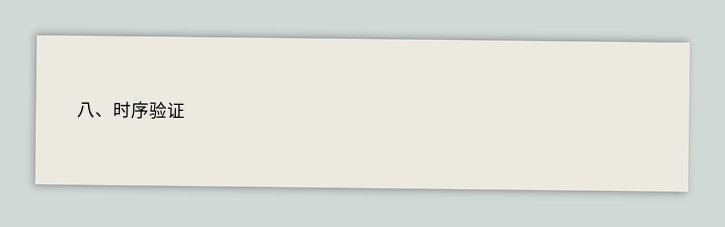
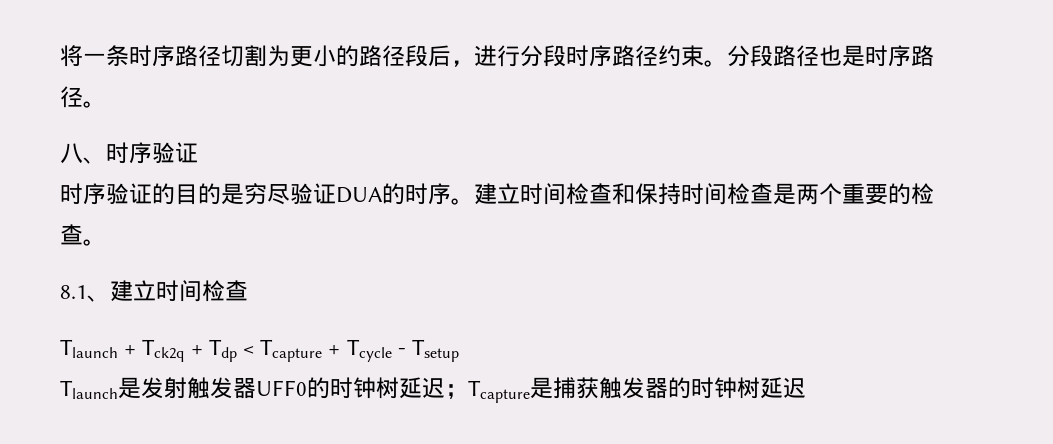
[76,101,186,120] 八、时序验证 -> [60,45,934,67] [60,86,106,108] [60,142,198,164] [60,183,934,205] [60,224,106,246] [60,280,248,302] [60,339,460,362] [60,377,806,403] 将一条时序路径切割为更小的路径段后，进行分段时序路径约束。分段路径也是时序路径。 // 八、时序验证 // 时序验证的目的是穷尽验证DUA的时序。建立时间检查和保持时间检查是两个重要的检查。 // 8.1、建立时间检查 // Tlaunch + Tck2q + Tdp < Tcapture + Tcycle - Tsetup // Tlaunch是发射触发器UFF0的时钟树延迟；Tcapture是捕获触发器的时钟树延迟

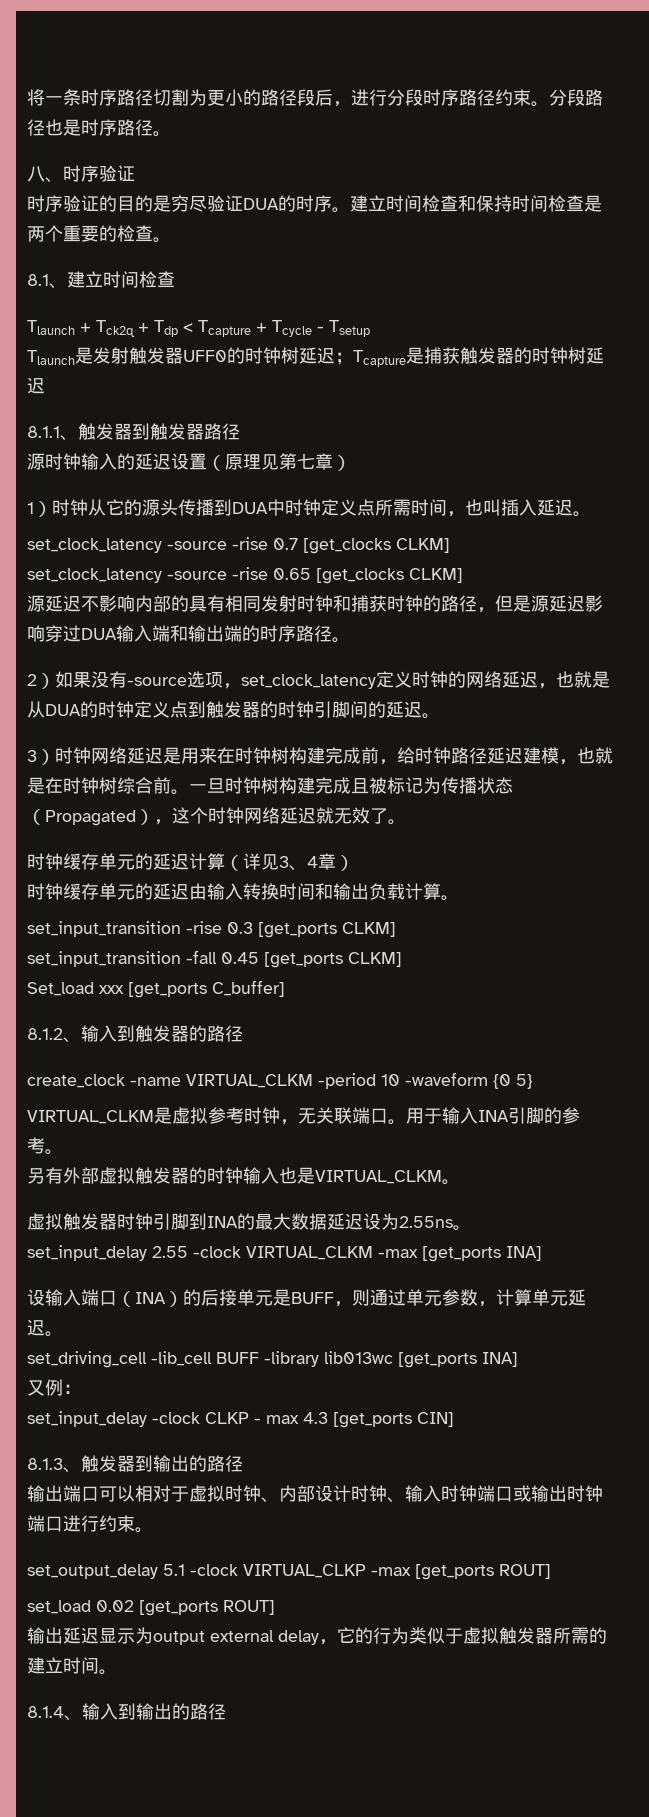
(806, 387) none -> [27,423,240,441] [27,453,351,471] [27,499,591,517] [27,537,450,554] [27,567,463,584] [27,595,603,613] [27,625,350,643] [27,671,610,689] [27,701,440,719] [27,747,613,765] [27,777,513,795] [27,807,406,826] [27,853,354,871] [27,883,459,901] [27,921,396,938] [27,950,402,968] [27,980,285,998] [27,1025,243,1043] [27,1072,533,1089] [27,1107,580,1125] [27,1137,63,1155] [27,1167,460,1185] [27,1213,471,1231] [27,1245,542,1262] [27,1289,586,1307] [27,1319,63,1337] [27,1351,518,1368] [27,1379,81,1396] [27,1411,454,1428] [27,1455,243,1473] [27,1485,603,1503] [27,1515,153,1533] [27,1564,551,1580] [27,1600,275,1616] [27,1627,607,1645] [27,1657,117,1675] [27,1703,226,1721] // 8.1.1、触发器到触发器路径 // 源时钟输入的延迟设置（原理见第七章） // 1）时钟从它的源头传播到DUA中时钟定义点所需时间，也叫插入延迟。 // set_clock_latency -source -rise 0.7 [get_clocks CLKM] // set_clock_latency -source -rise 0.65 [get_clocks CLKM] // 源延迟不影响内部的具有相同发射时钟和捕获时钟的路径，但是源延迟影响穿过DUA输入端和输出端的时序路径。 // 2）如果没有-source选项，set_clock_latency定义时钟的网络延迟，也就是从DUA的时钟定义点到触发器的时钟引脚间的延迟。 // 3）时钟网络延迟是用来在时钟树构建完成前，给时钟路径延迟建模，也就是在时钟树综合前。一旦时钟树构建完成且被标记为传播状态（Propagated），这个时钟网络延迟就无效了。 // 时钟缓存单元的延迟计算（详见3、4章） // 时钟缓存单元的延迟由输入转换时间和输出负载计算。 // set_input_transition -rise 0.3 [get_ports CLKM] // set_input_transition -fall 0.45 [get_ports CLKM] // Set_load xxx [get_ports C_buffer] // 8.1.2、输入到触发器的路径 // create_clock -name VIRTUAL_CLKM -period 10 -waveform {0 5} // VIRTUAL_CLKM是虚拟参考时钟，无关联端口。用于输入INA引脚的参考。 // 另有外部虚拟触发器的时钟输入也是VIRTUAL_CLKM。 // 虚拟触发器时钟引脚到INA的最大数据延迟设为2.55ns。 // set_input_delay 2.55 -clock VIRTUAL_CLKM -max [get_ports INA] // 设输入端口（INA）的后接单元是BUFF，则通过单元参数，计算单元延迟。 // set_driving_cell -lib_cell BUFF -library lib013wc [get_ports INA] // 又例： // set_input_delay -clock CLKP - max 4.3 [get_ports CIN] // 8.1.3、触发器到输出的路径 // 输出端口可以相对于虚拟时钟、内部设计时钟、输入时钟端口或输出时钟端口进行约束。 // set_output_delay 5.1 -clock VIRTUAL_CLKP -max [get_ports ROUT] // set_load 0.02 [get_ports ROUT] // 输出延迟显示为output external delay，它的行为类似于虚拟触发器所需的建立时间。 // 8.1.4、输入到输出的路径

